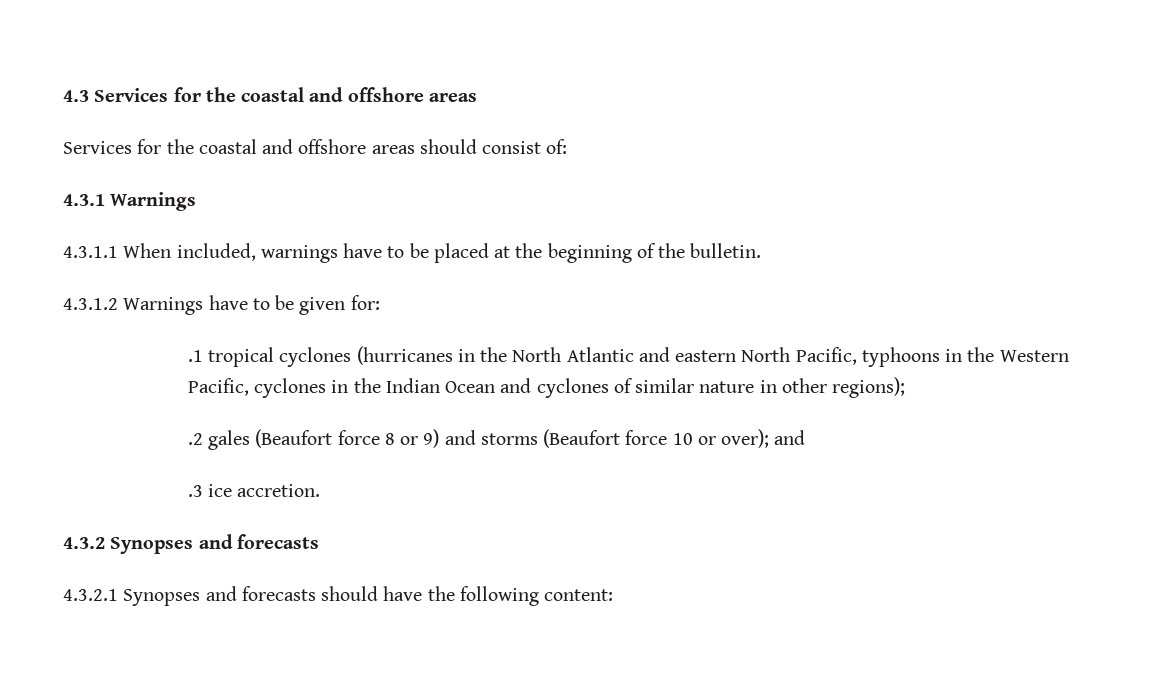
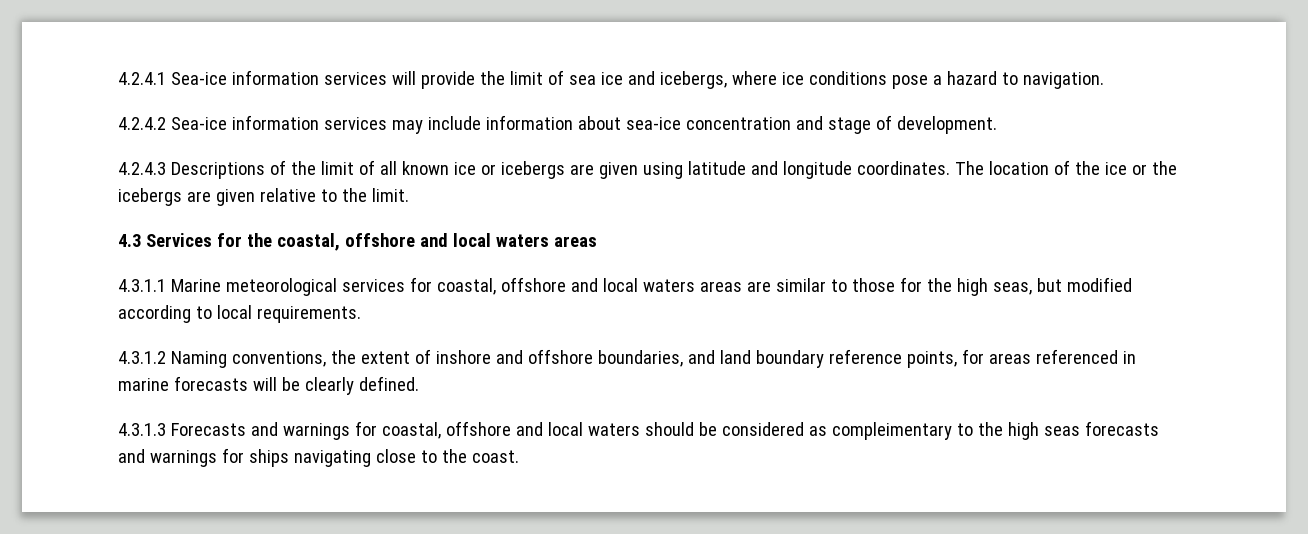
[63,87,477,102] [63,139,568,154] [63,192,197,211] [63,243,762,263] [63,295,380,315] [187,346,1069,367] [187,377,906,398] [187,429,806,450] [187,484,321,497] [63,534,319,554] [63,586,614,606] 4.3 Services for the coastal and offshore areas // Services for the coastal and offshore areas should consist of: // 4.3.1 Warnings // 4.3.1.1 When included, warnings have to be placed at the beginning of the bulletin. // 4.3.1.2 Warnings have to be given for: // .1 tropical cyclones (hurricanes in the North Atlantic and eastern North Pacific, typhoons in the Western Pacific, cyclones in the Indian Ocean and cyclones of similar nature in other regions); // .2 gales (Beaufort force 8 or 9) and storms (Beaufort force 10 or over); and // .3 ice accretion. // 4.3.2 Synopses and forecasts // 4.3.2.1 Synopses and forecasts should have the following content: -> [118,70,1104,89] [118,115,997,134] [118,160,1177,179] [118,188,409,206] [118,233,597,251] [118,277,1132,296] [118,305,361,323] [118,349,1136,368] [118,376,419,395] [118,421,1159,440] [118,448,519,467] 4.2.4.1 Sea-ice information services will provide the limit of sea ice and icebergs, where ice conditions pose a hazard to navigation. // 4.2.4.2 Sea-ice information services may include information about sea-ice concentration and stage of development. // 4.2.4.3 Descriptions of the limit of all known ice or icebergs are given using latitude and longitude coordinates. The location of the ice or the icebergs are given relative to the limit. // 4.3 Services for the coastal, offshore and local waters areas // 4.3.1.1 Marine meteorological services for coastal, offshore and local waters areas are similar to those for the high seas, but modified according to local requirements. // 4.3.1.2 Naming conventions, the extent of inshore and offshore boundaries, and land boundary reference points, for areas referenced in marine forecasts will be clearly defined. // 4.3.1.3 Forecasts and warnings for coastal, offshore and local waters should be considered as compleimentary to the high seas forecasts and warnings for ships navigating close to the coast.

